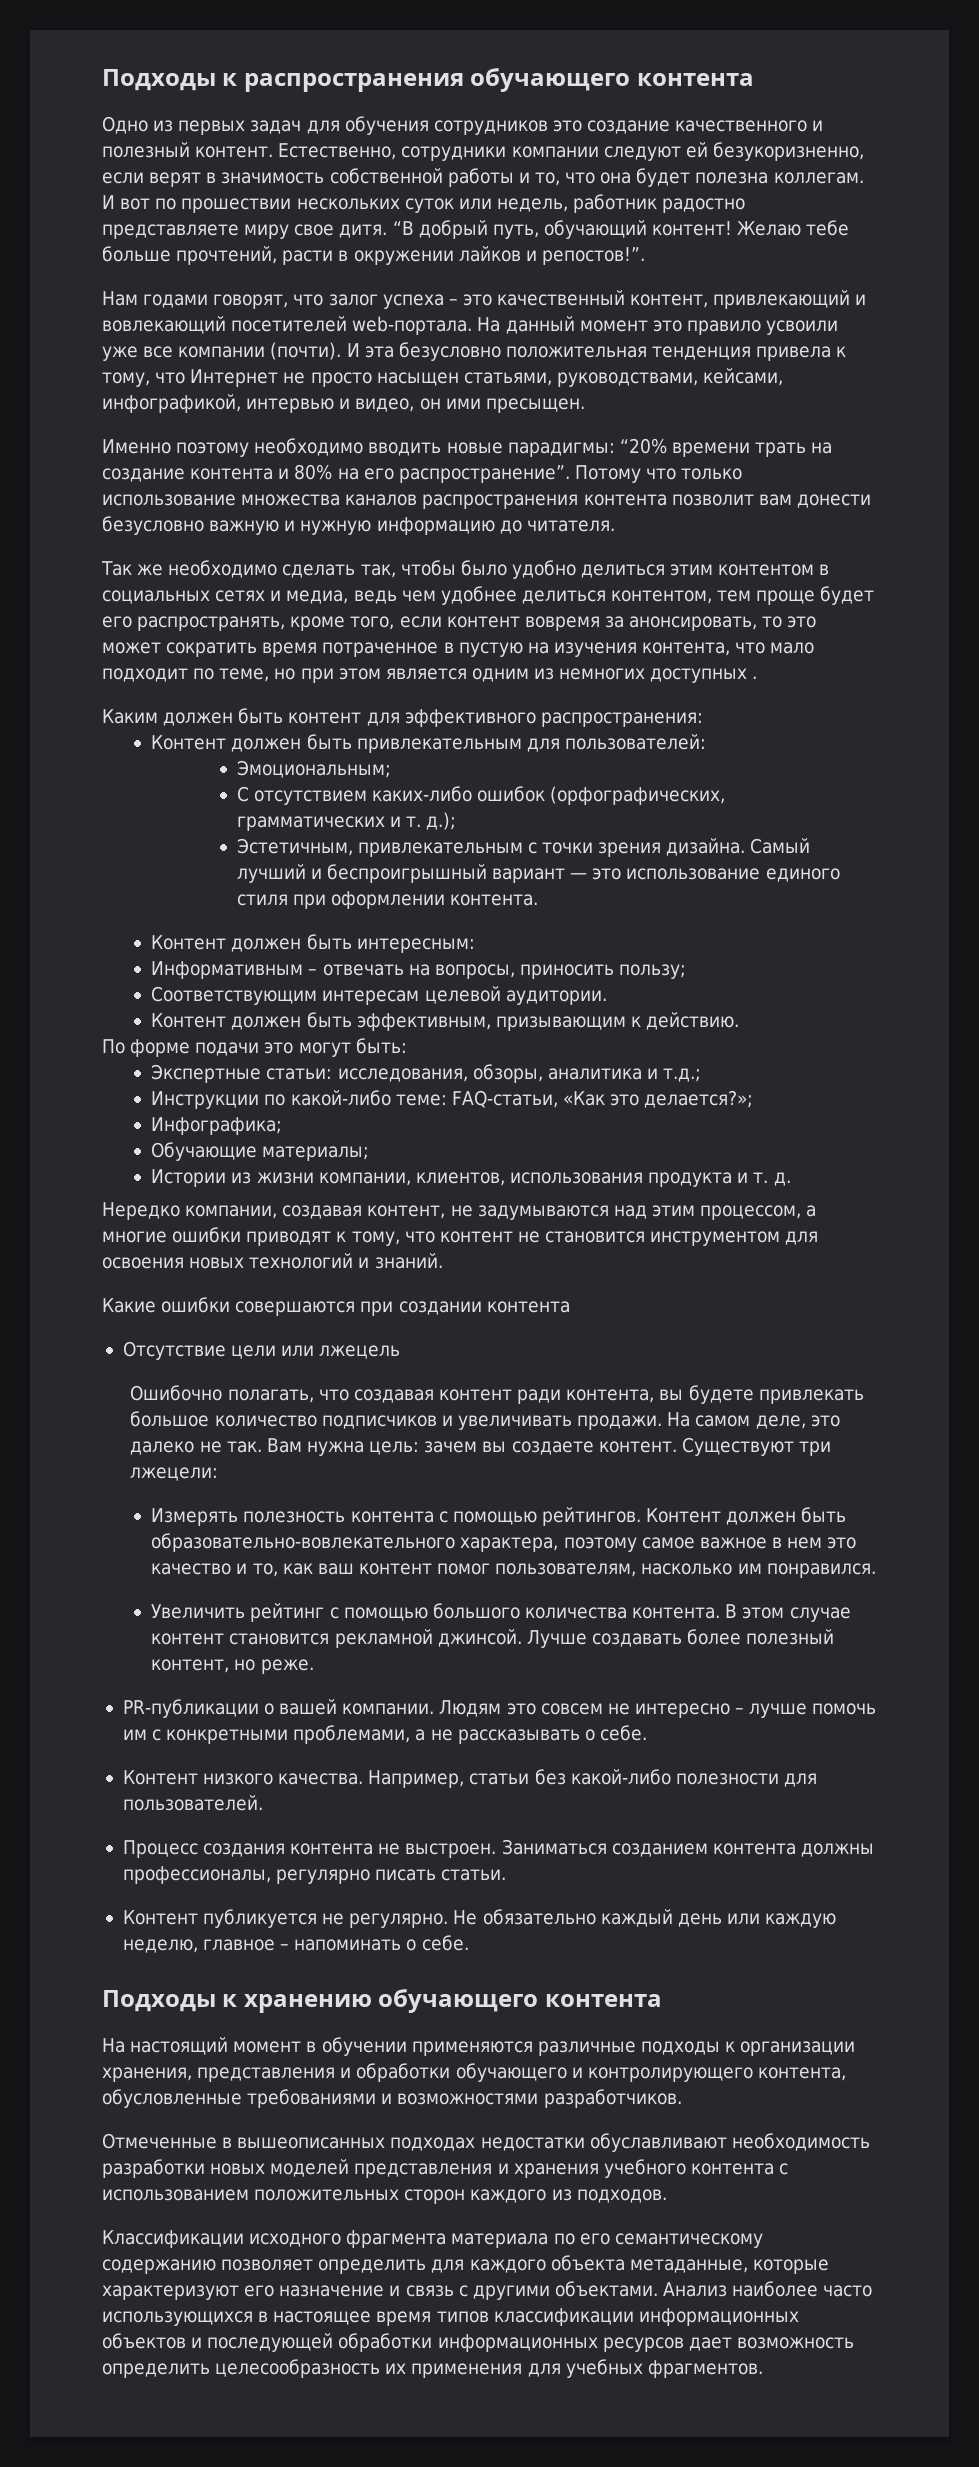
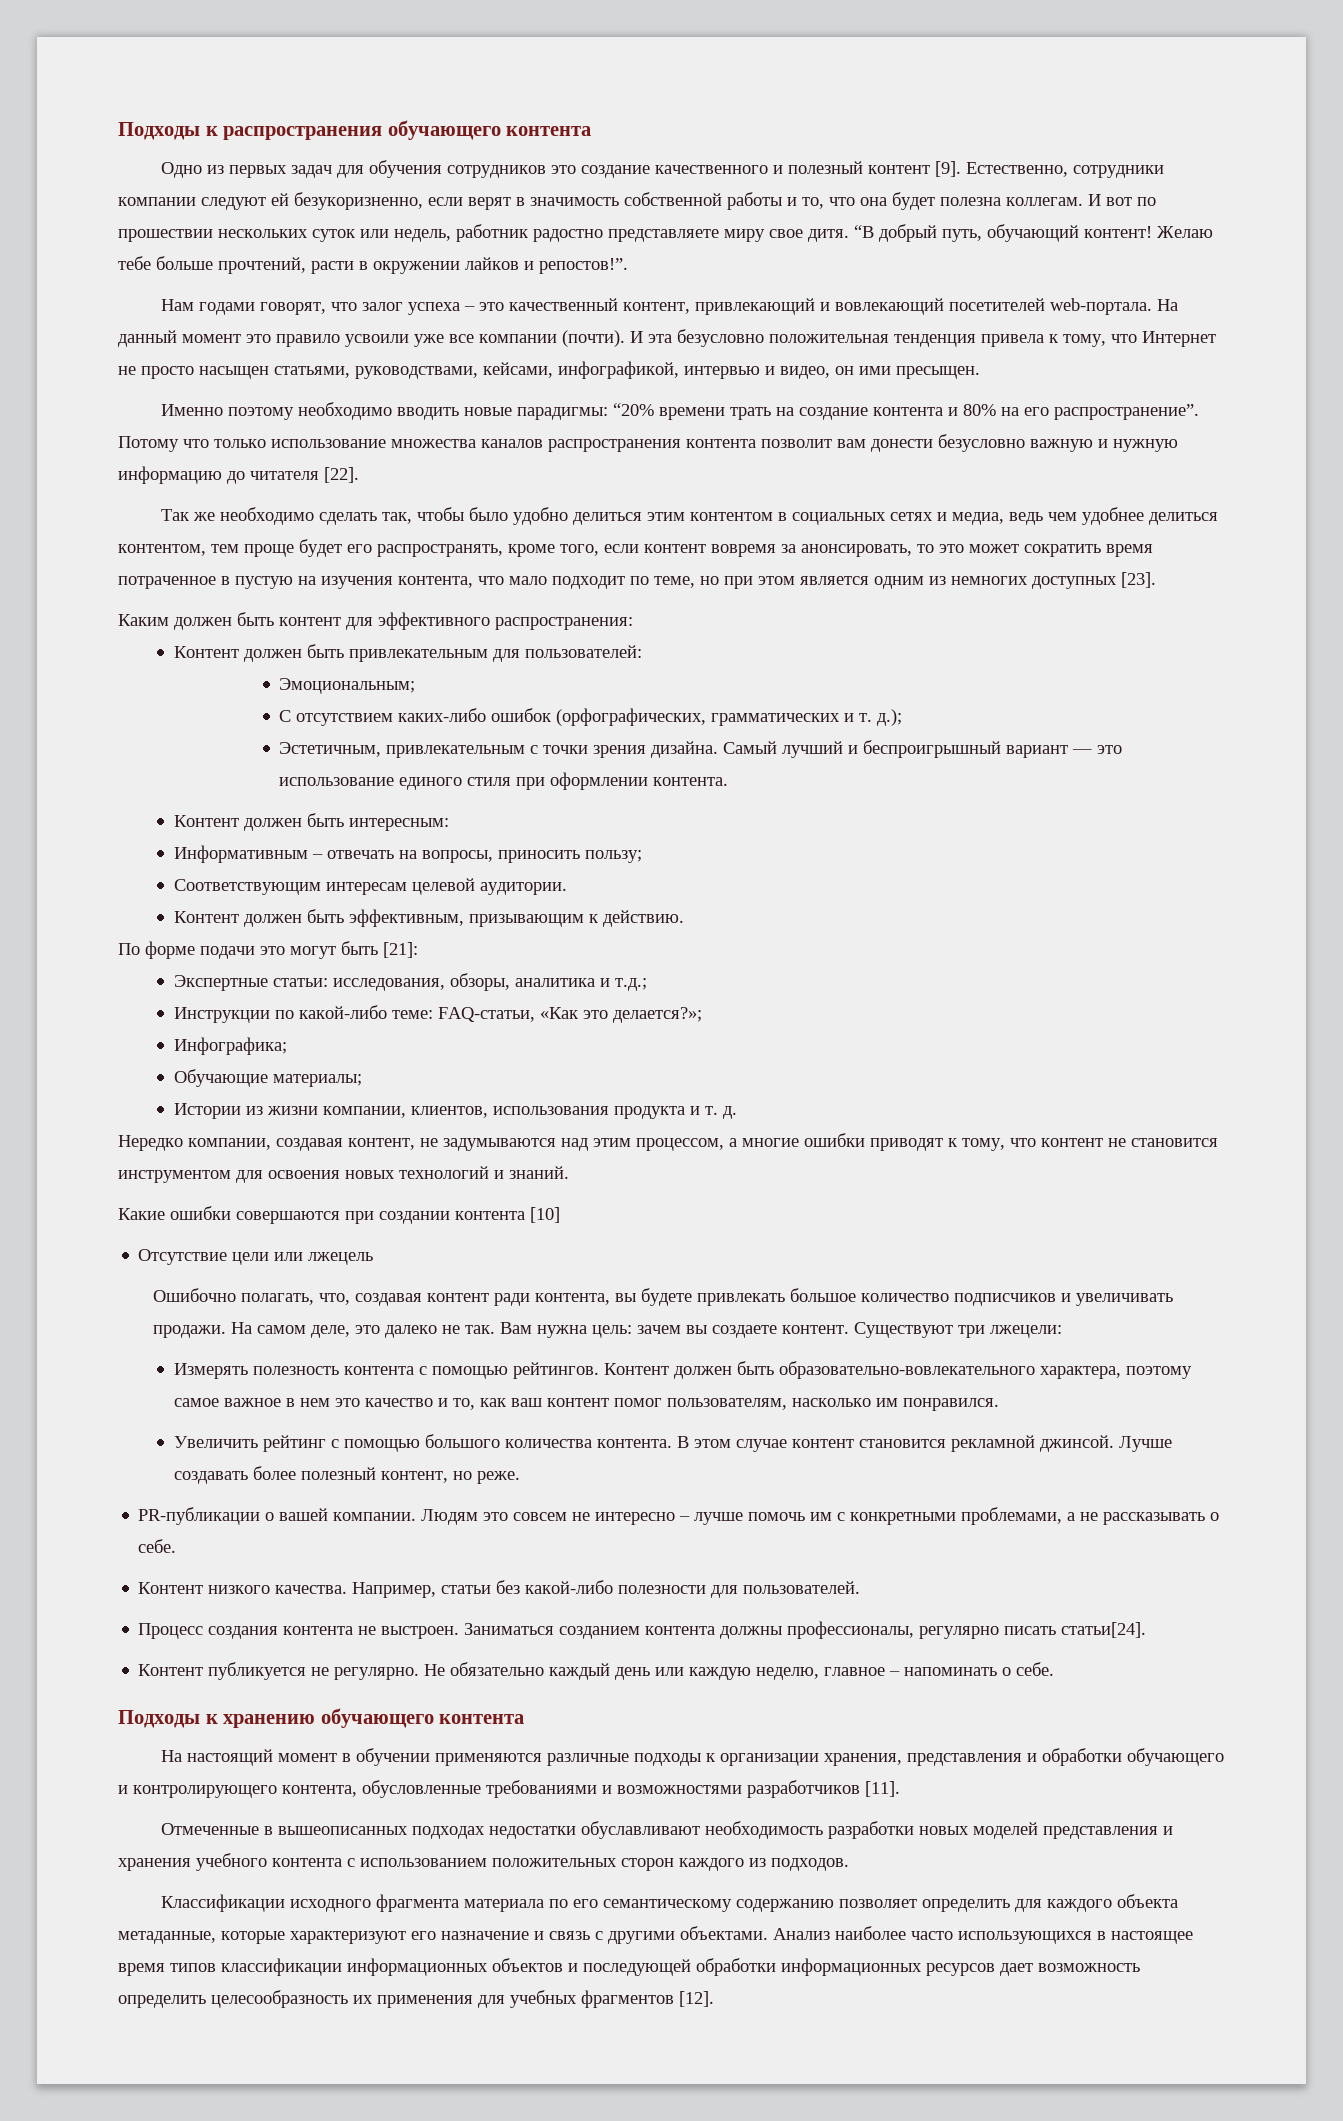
[195,146,274,158] контент. -> [868,161,962,177] контент [9].
[526,520,615,532] читателя. -> [250,467,359,483] читателя [22].
[752,676,758,679] . -> [1121,572,1156,588] [23].
[355,1038,407,1054] быть: -> [341,941,418,958] быть [21]:
(570, 1307) none -> [530,1207,560,1223] [10]
[318,1389,349,1401] что -> [319,1293,351,1305] что,
[441,1869,507,1881] статьи. -> [1061,1622,1147,1638] статьи[24].
[543,2089,682,2108] разработчиков. -> [747,1780,900,1798] разработчиков [11].
[647,2360,763,2378] фрагментов. -> [581,1990,714,2008] фрагментов [12].

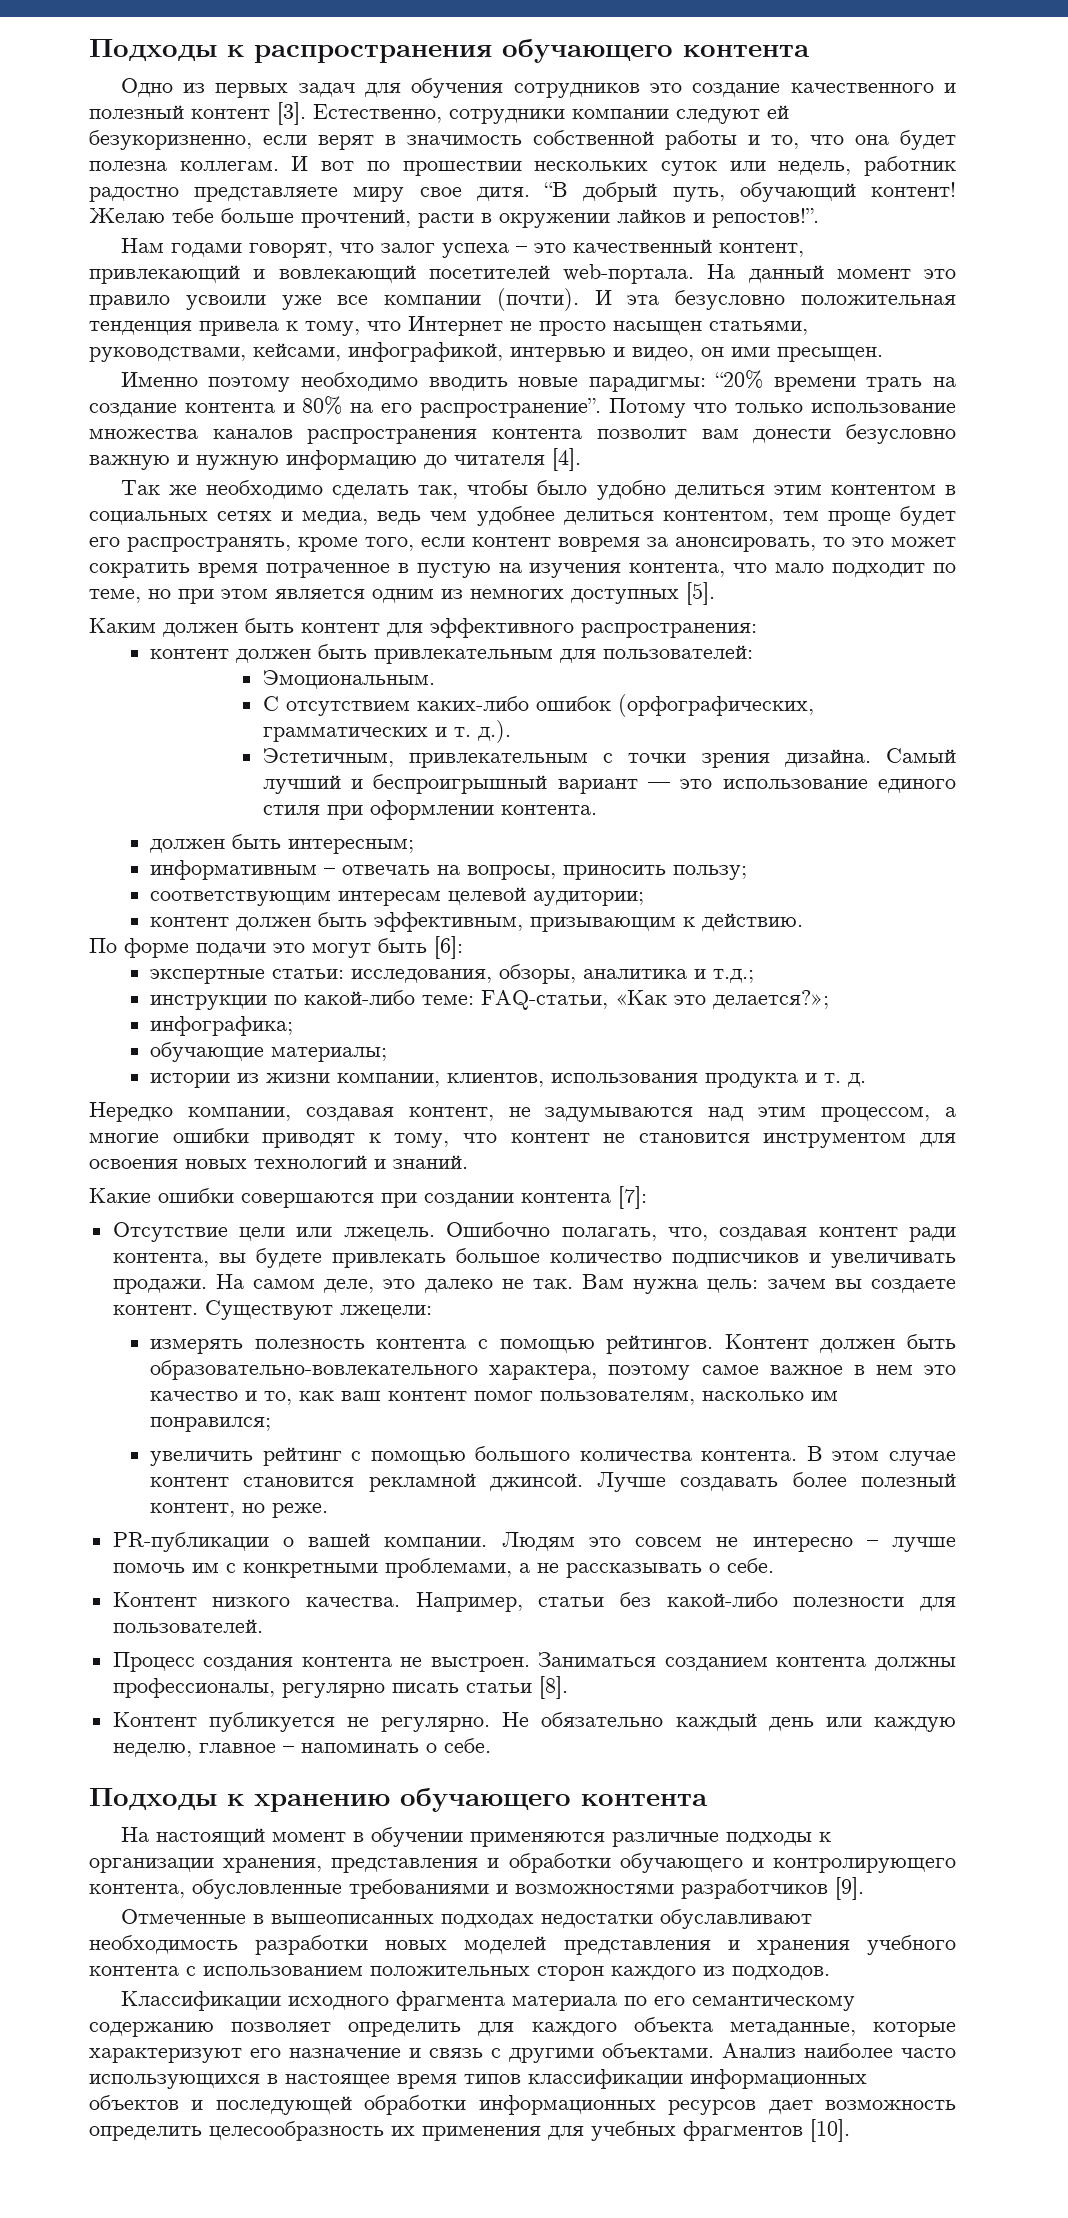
[935,161,962,177] [9]. -> [277,102,306,125] [3].
[324,467,359,483] [22]. -> [552,448,581,471] [4].
[1121,572,1156,588] [23]. -> [686,582,715,605] [5].
[173,646,239,658] Контент -> [150,649,230,659] контент
[279,678,416,694] Эмоциональным; -> [262,670,435,689] Эмоциональным.
[877,709,903,726] д.); -> [477,720,511,743] д.).
[173,813,449,831] [173,845,308,863] Контент должен быть интересным: // Информативным -> [150,834,415,854] [150,860,318,880] должен быть интересным; // информативным
[173,879,321,895] Соответствующим -> [150,891,332,906] соответствующим
[479,882,567,895] [173,911,239,923] аудитории. // Контент -> [533,891,645,906] [150,917,230,927] аудитории; // контент
[383,942,418,958] [173,975,268,991] [21]: // Экспертные -> [434,936,463,959] [150,969,266,984] [6]: // экспертные
[173,1007,270,1023] Инструкции -> [150,995,268,1010] инструкции
[173,1037,287,1055] [173,1069,268,1087] Инфографика; // Обучающие -> [150,1016,294,1036] [150,1042,265,1062] инфографика; // обучающие
[173,1103,241,1119] Истории -> [150,1073,231,1088] истории
[530,1207,560,1223] [10] -> [618,1186,647,1209] [7]:
[308,1252,374,1265] лжецель // -> [343,1227,435,1241] лжецель.
[958,1325,986,1338] три -> (333, 1310) none
[173,1363,248,1379] Измерять -> [150,1339,244,1354] измерять
[902,1398,999,1411] [173,1436,258,1448] понравился. // Увеличить -> [150,1417,272,1432] [150,1451,254,1466] понравился; // увеличить
[1061,1622,1147,1638] статьи[24]. -> [465,1676,568,1699] статьи [8].
[865,1781,900,1797] [11]. -> [835,1877,864,1900] [9].
[679,1991,714,2007] [12]. -> [810,2119,850,2142] [10].

